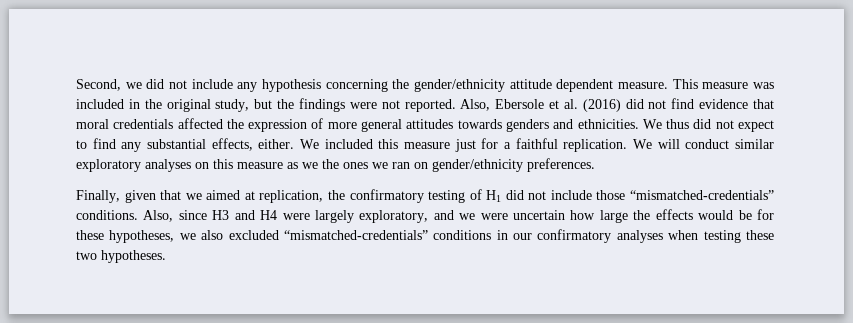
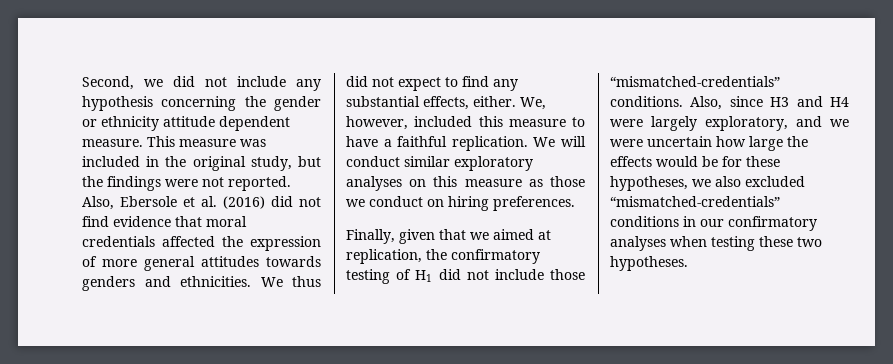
[414,79,505,92] gender/ethnicity -> [274,96,321,111] [82,116,159,131] gender or ethnicity
[300,139,319,149] We -> [520,97,546,110] [346,116,408,130] We, however,
[454,138,499,152] just for -> [572,117,585,127] [346,136,378,147] to have
[302,159,523,172] we the ones we ran on gender/ethnicity -> [550,176,585,187] [346,196,489,211] those we conduct on hiring

